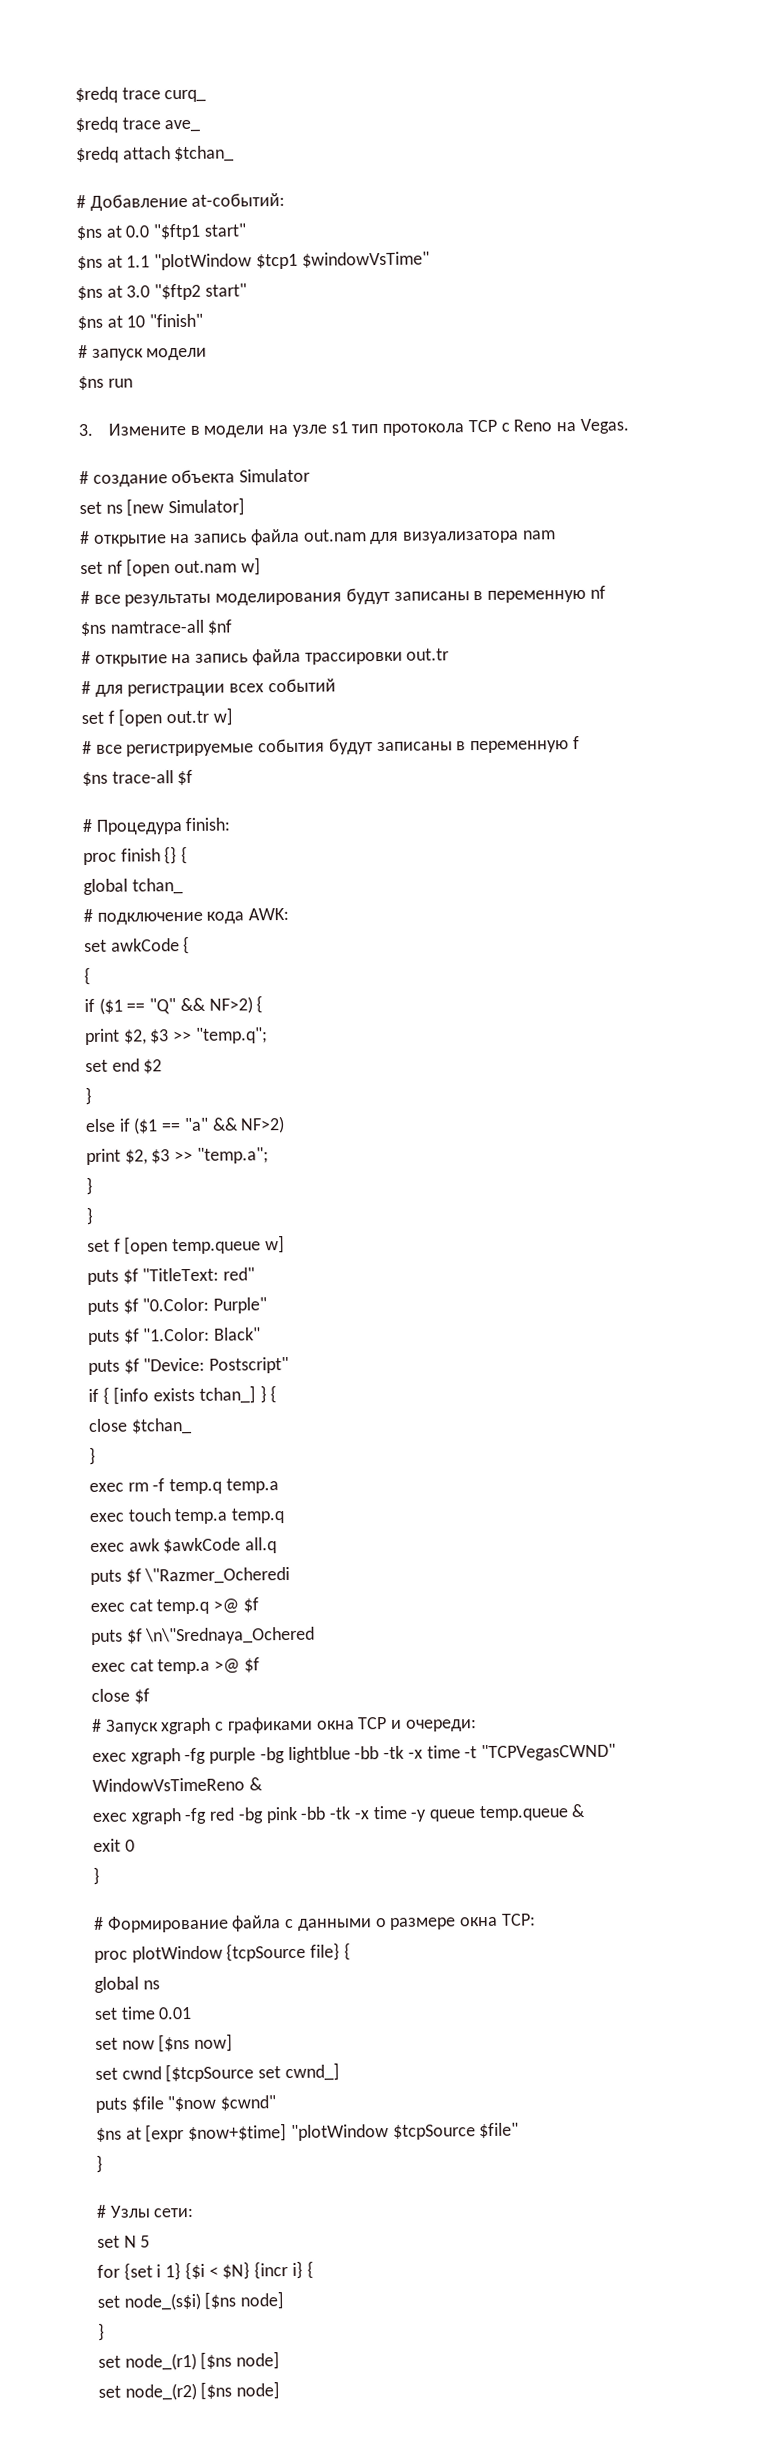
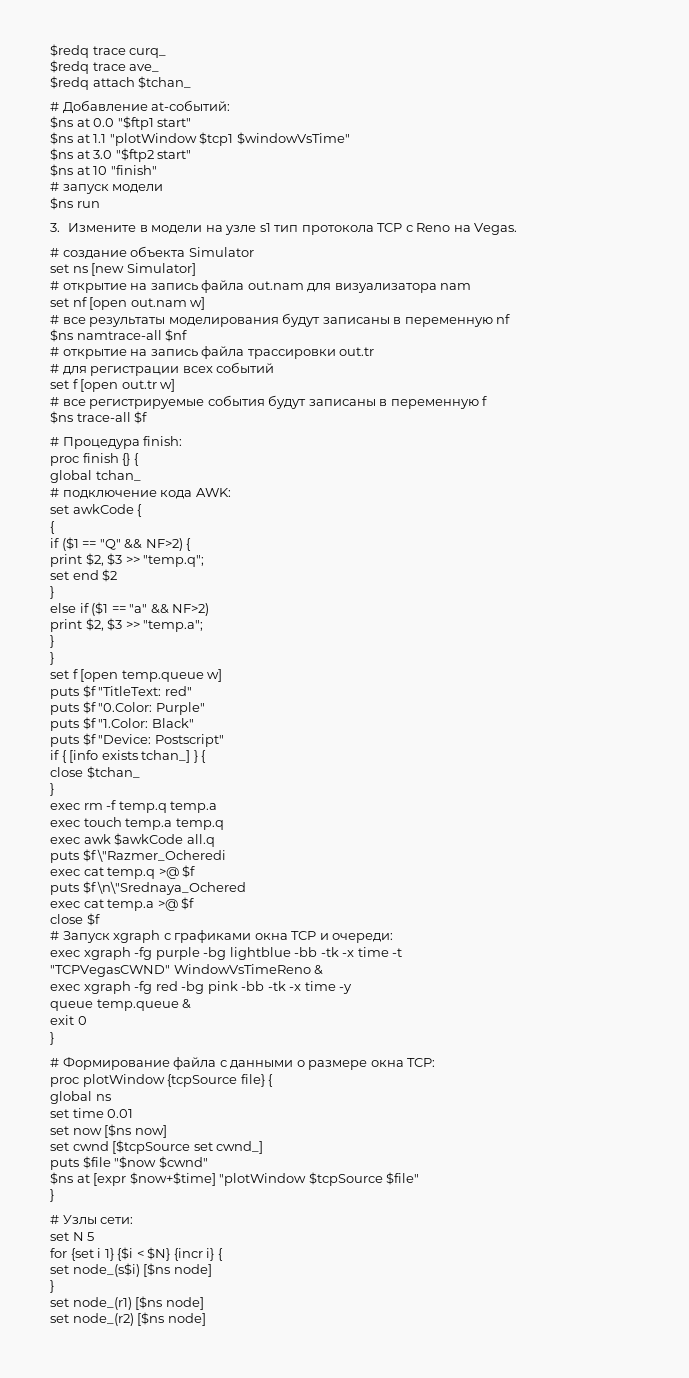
(478, 1752) none -> (403, 952) //
(428, 1815) none -> (353, 989) //

